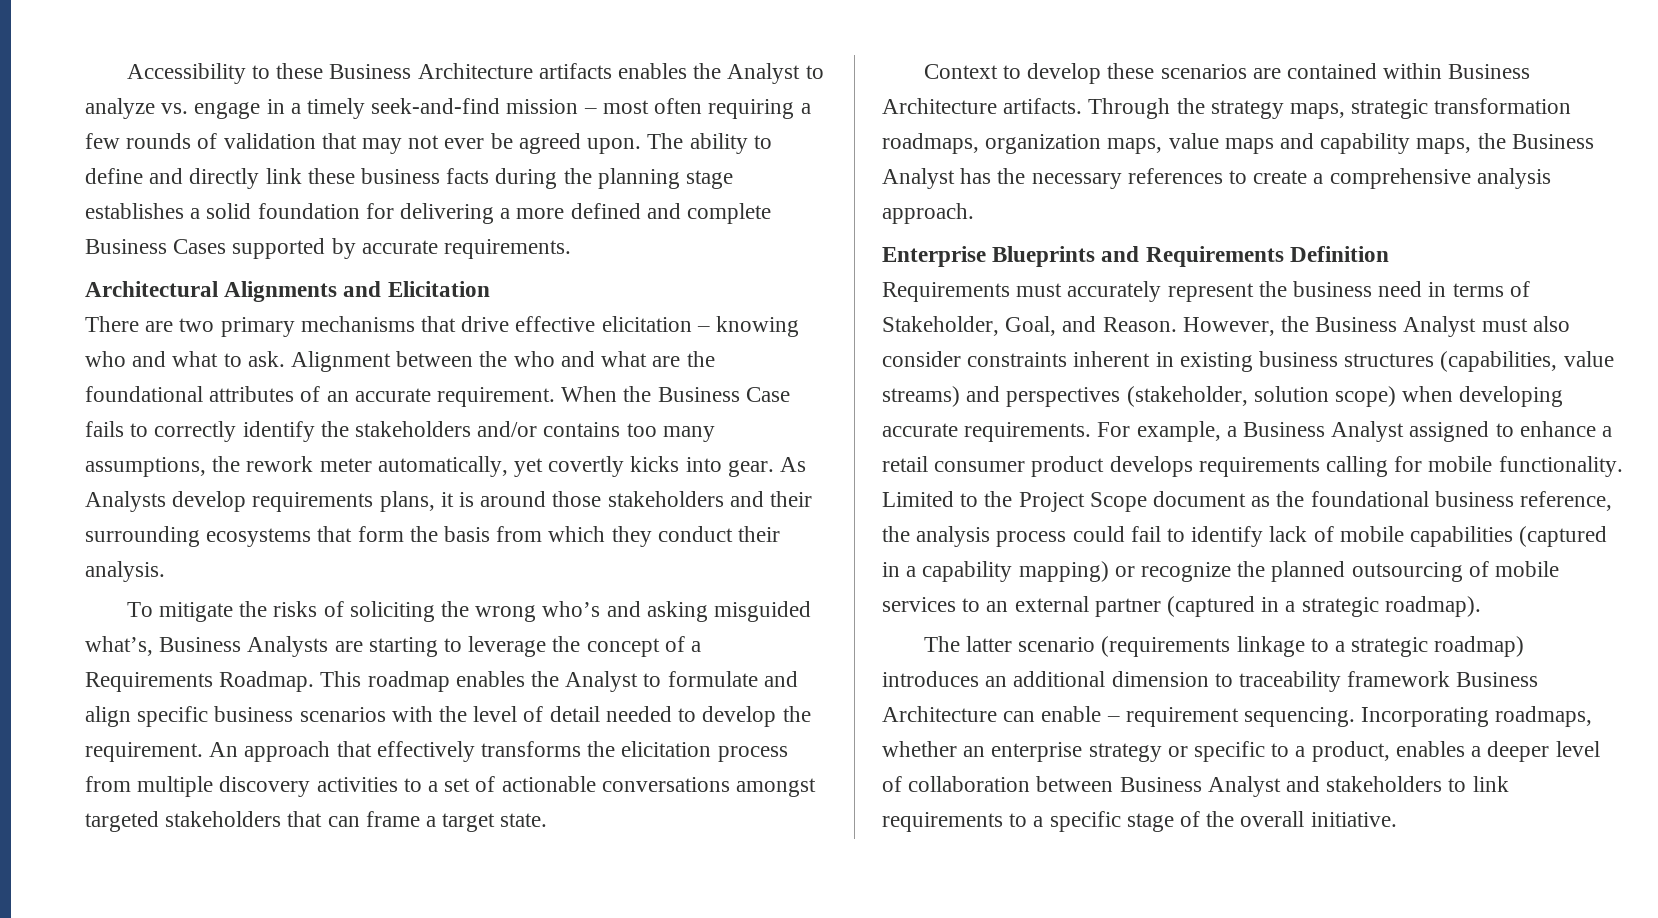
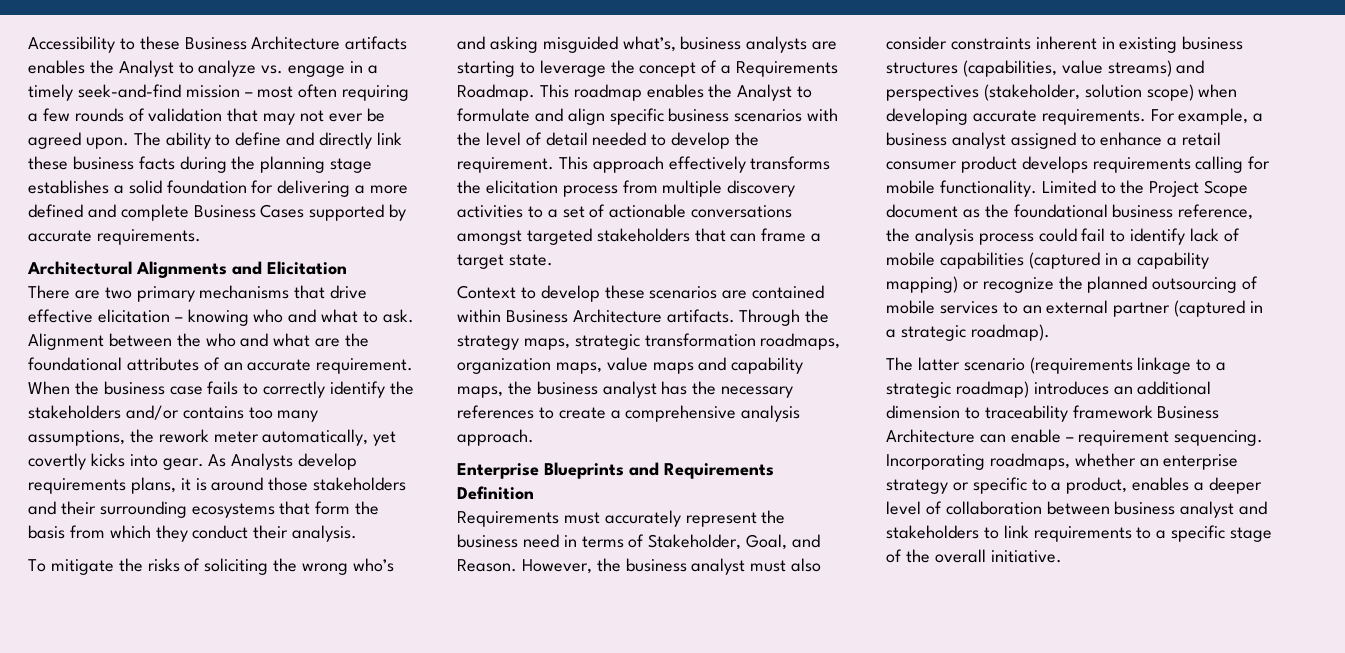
[657,387,790,402] Business Case -> [103,381,203,395] business case
[159,636,329,657] Business Analysts -> [680,36,808,53] business analysts
[209,741,372,762] An approach that -> [558,156,664,173] This approach
[1511,134,1594,149] [882,168,955,189] Business Analyst -> [536,381,657,398] business analyst
[1315,316,1477,337] Business Analyst -> [625,558,746,575] business analyst
[1243,421,1405,442] Business Analyst -> [886,132,1006,149] business analyst
[1119,776,1281,797] Business Analyst -> [1114,501,1235,518] business analyst

